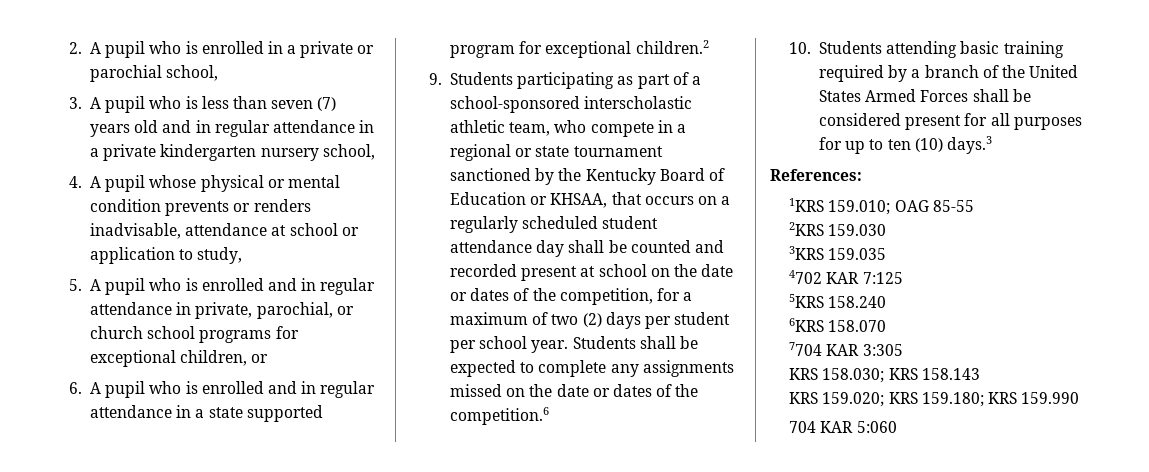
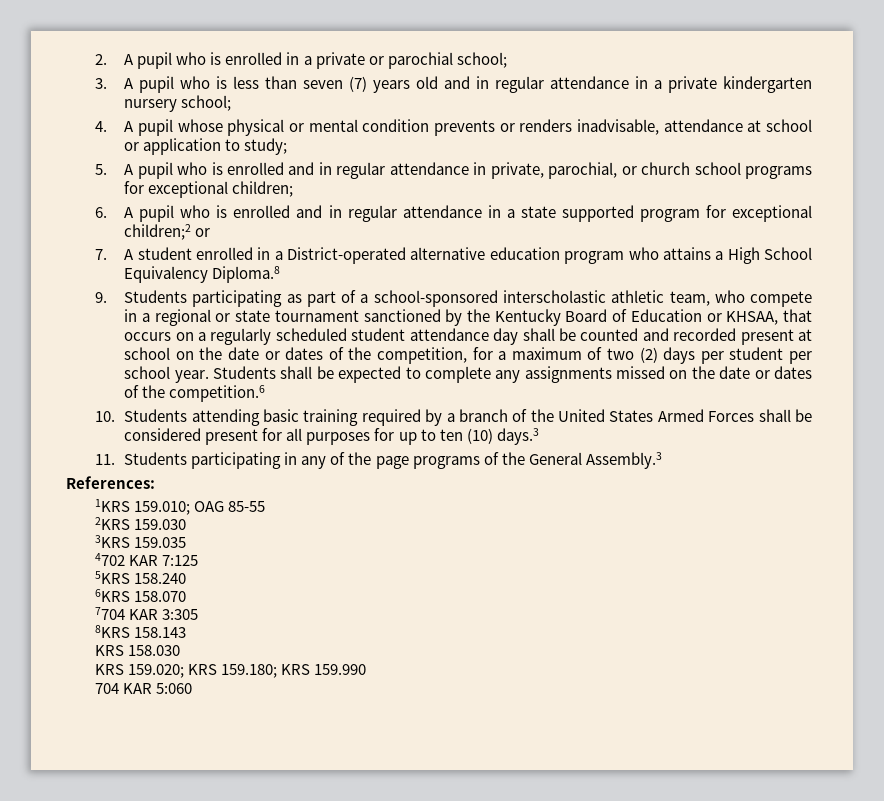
[166,65,219,81] school, -> [456,52,507,68] school;
[322,144,375,160] school, -> [181,95,232,111] school;
[197,247,243,264] study, -> [244,138,288,155] study;
[180,350,269,366] children, or -> [232,181,294,197] children;
[635,40,709,54] children.2 -> [124,224,211,240] [95,247,813,264] [124,266,281,283] children;2 or // 7. A student enrolled in a District-operated alternative education program who attains a High School Equivalency Diploma.8
(992, 145) none -> [95,452,662,469] // 11. Students participating in any of the page programs of the General Assembly.3
[789,368,980,383] // KRS 158.030; KRS 158.143 -> [95,625,187,638] [95,645,181,656] // 8KRS 158.143 // KRS 158.030

